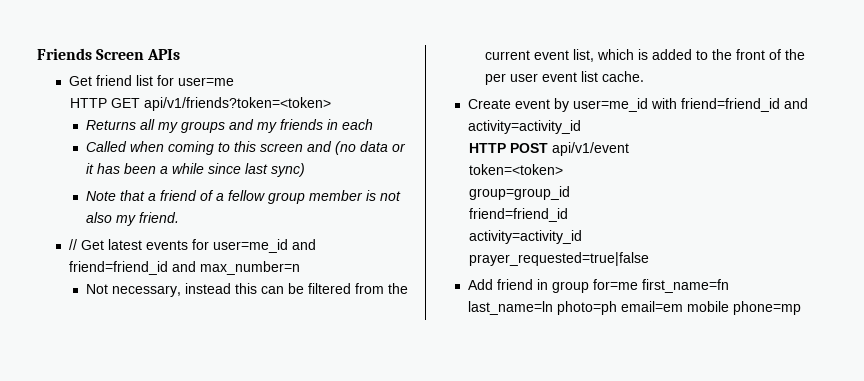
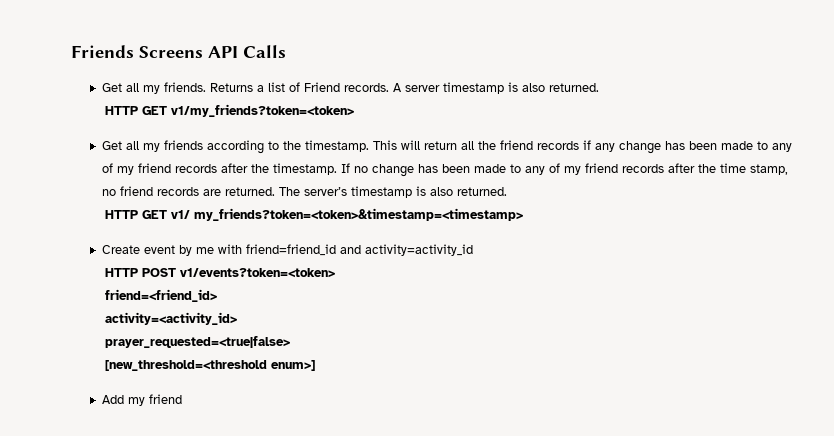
[96,49,181,60] [68,75,234,86] [70,97,332,111] [85,119,373,133] [85,141,406,155] [85,163,305,177] [85,190,401,204] [85,212,179,226] [68,239,316,253] [68,261,300,275] [85,283,408,297] [484,49,805,62] [484,71,644,85] Screen APIs // Get friend list for user=me // HTTP GET api/v1/friends?token=<token> // Returns all my groups and my friends in each // Called when coming to this screen and (no data or it has been a while since last sync) // Note that a friend of a fellow group member is not also my friend. // // Get latest events for user=me_id and friend=friend_id and max_number=n // Not necessary, instead this can be filtered from the current event list, which is added to the front of the per user event list cache. -> [139,45,286,58] [102,82,600,94] [104,104,354,117] [102,140,793,154] [102,163,789,177] [102,186,508,198] [104,208,523,221] Screens API Calls // Get all my friends. Returns a list of Friend records. A server timestamp is also returned. // HTTP GET v1/my_friends?token=<token> // Get all my friends according to the timestamp. This will return all the friend records if any change has been made to any of my friend records after the timestamp. If no change has been made to any of my friend records after the time stamp, no friend records are returned. The server’s timestamp is also returned. // HTTP GET v1/ my_friends?token=<token>&timestamp=<timestamp>
[572,98,648,112] user=me_id -> [196,247,215,254] me
[552,142,630,156] [469,164,564,175] [469,186,571,200] [469,208,569,222] [469,230,583,244] [469,252,650,266] [467,279,729,293] [467,301,801,315] api/v1/event // token=<token> // group=group_id // friend=friend_id // activity=activity_id // prayer_requested=true|false // Add friend in group for=me first_name=fn last_name=ln photo=ph email=em mobile phone=mp -> [179,268,335,278] [104,289,217,302] [104,312,237,325] [104,336,290,348] [104,360,315,371] [102,394,183,406] v1/events?token=<token> // friend=<friend_id> // activity=<activity_id> // prayer_requested=<true|false> // [new_threshold=<threshold enum>] // Add my friend

